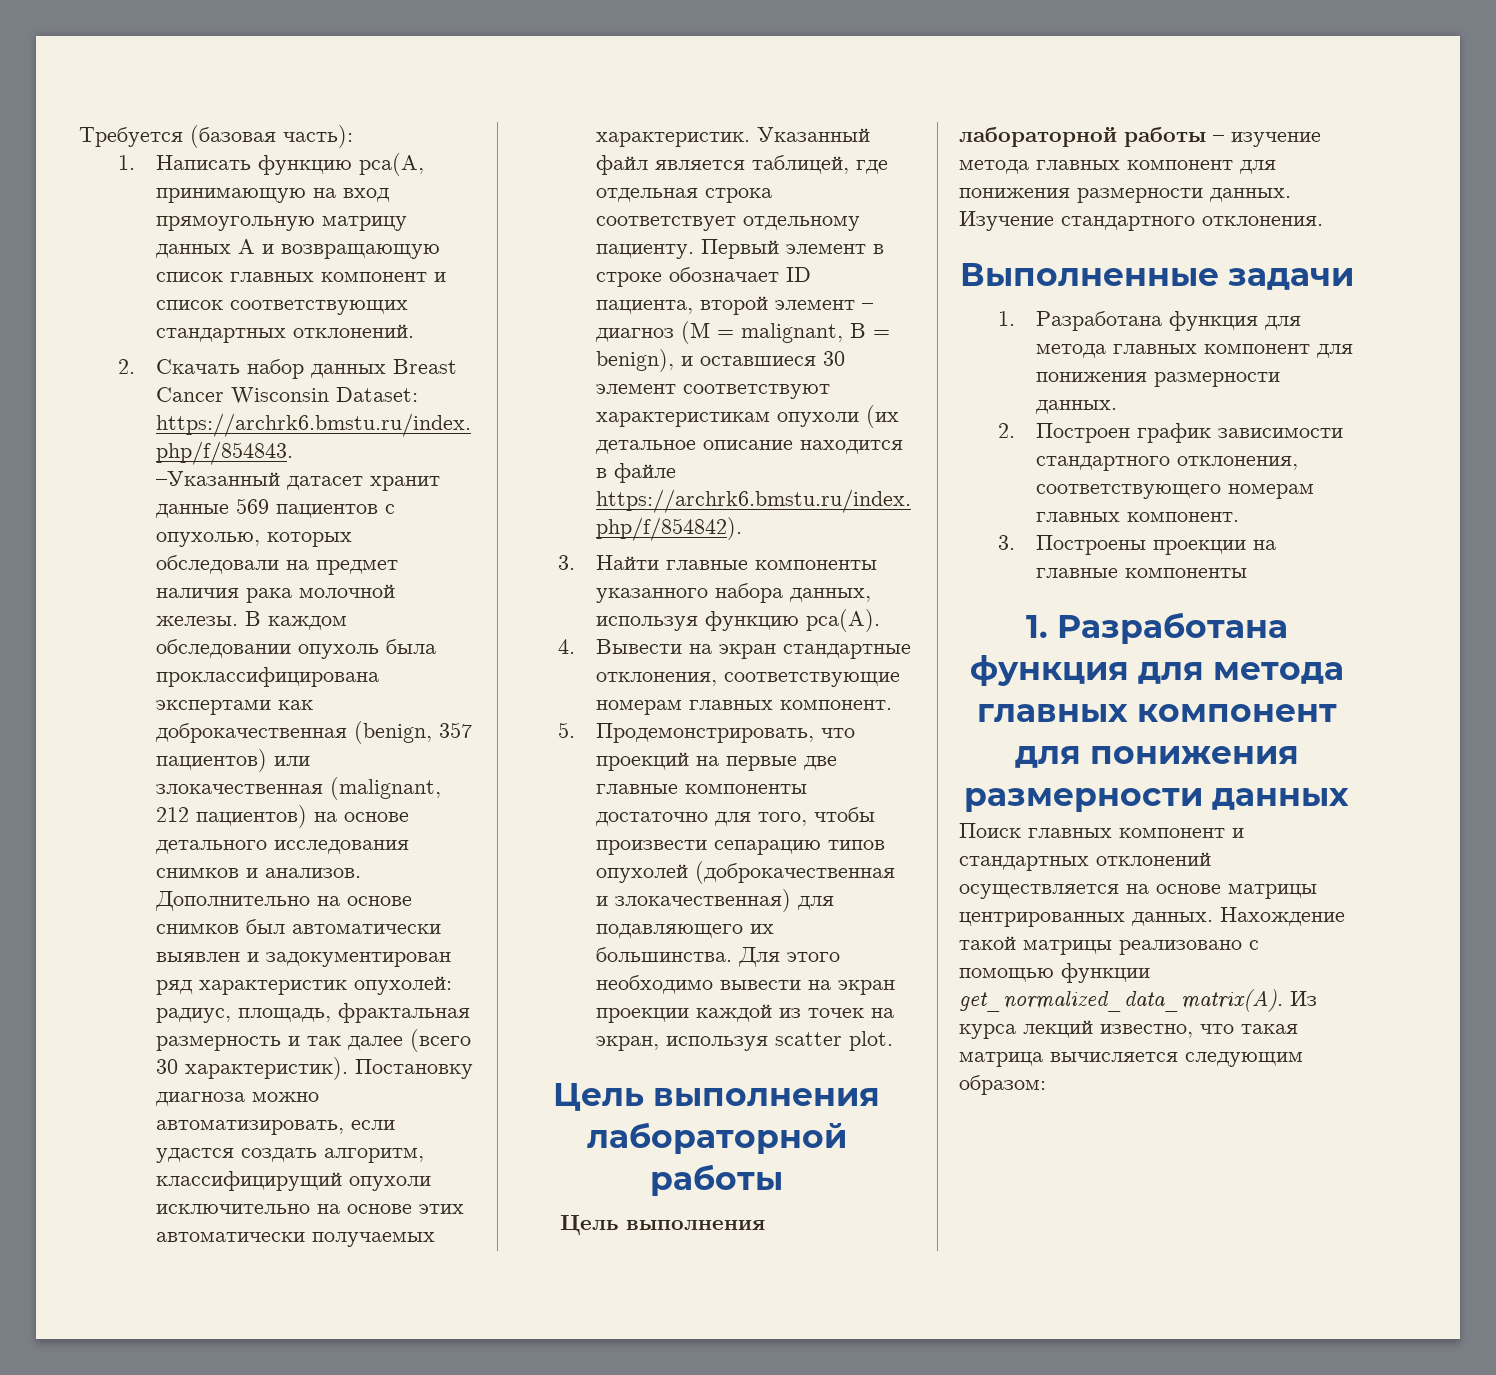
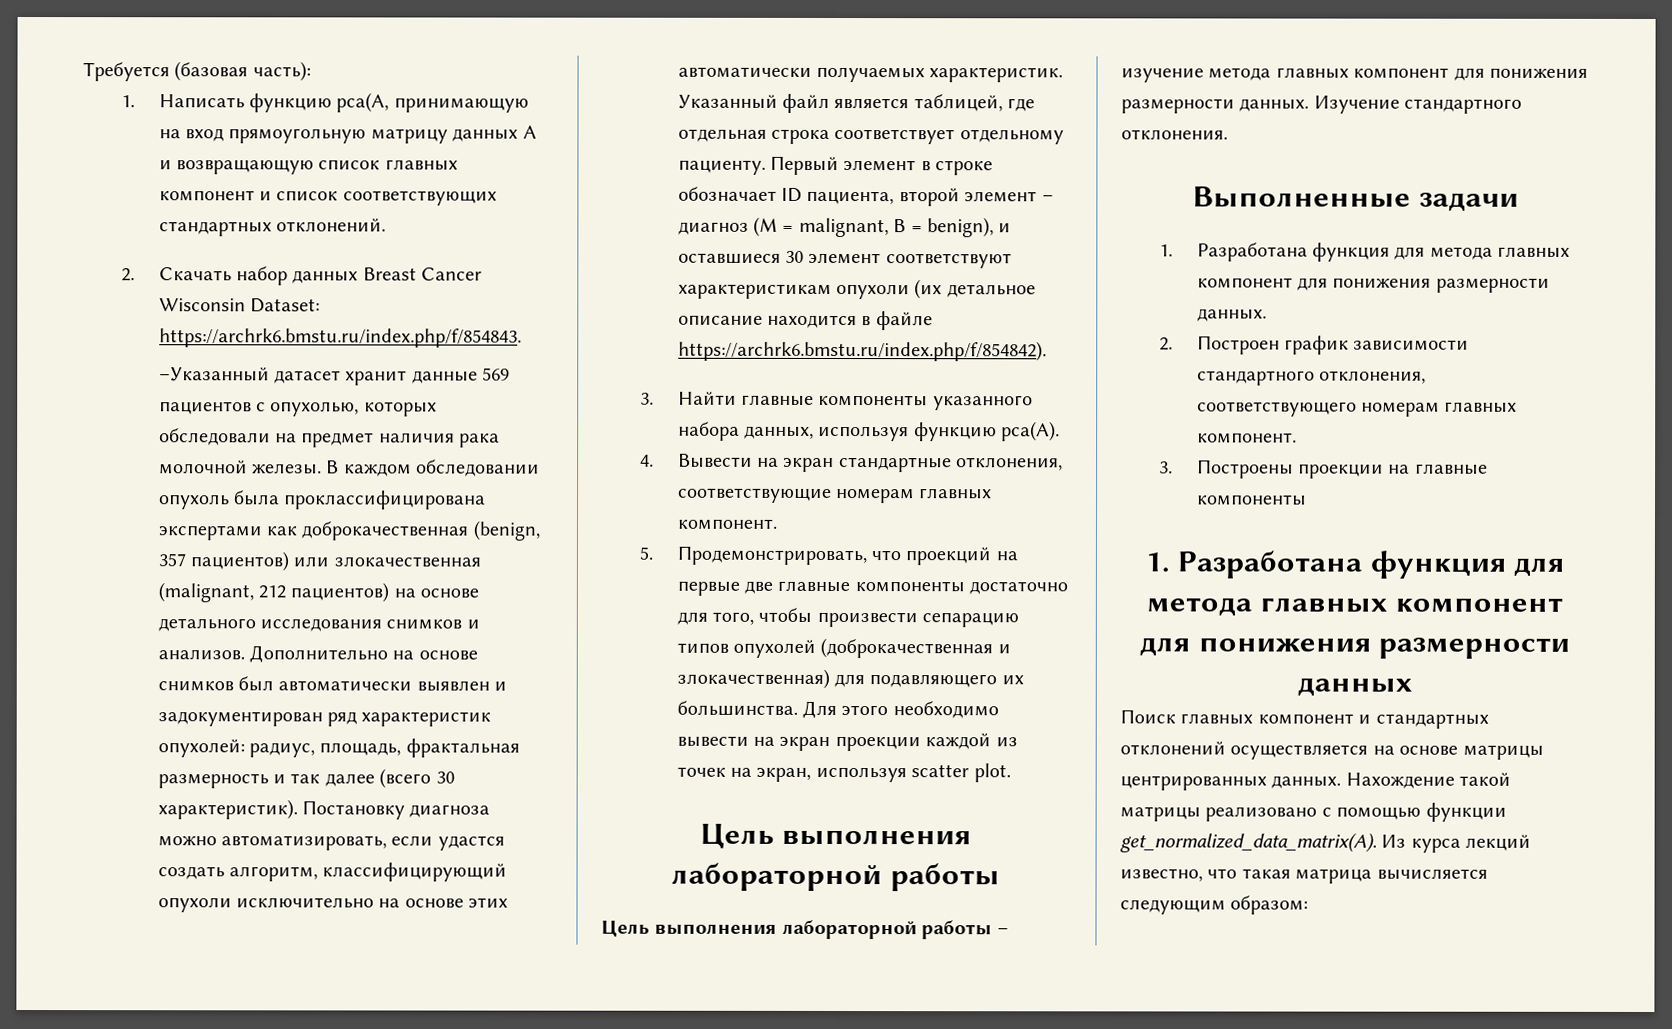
[156,1171,343,1191] классифицирущий -> [322,862,508,882] классифицирующий

